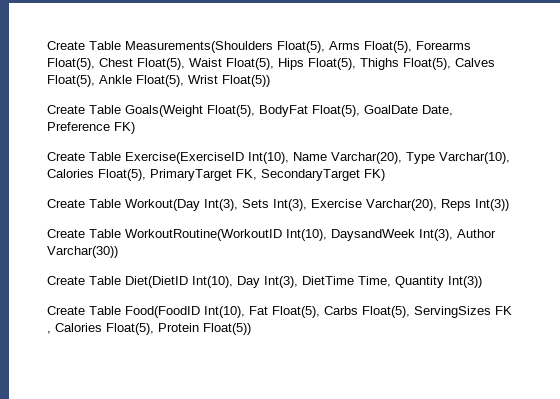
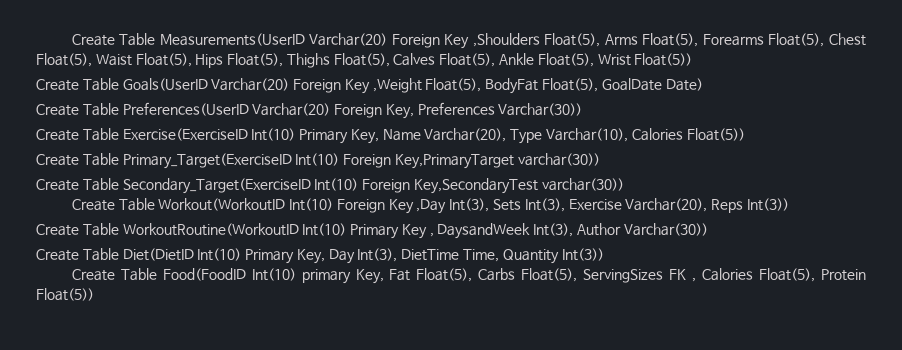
[47,41,273,53] Create Table Measurements(Shoulders -> [71,33,540,49] Create Table Measurements(UserID Varchar(20) Foreign Key ,Shoulders
[125,105,453,117] [47,122,135,134] Goals(Weight Float(5), BodyFat Float(5), GoalDate Date, Preference FK) -> [122,78,703,94] [36,102,583,119] Goals(UserID Varchar(20) Foreign Key ,Weight Float(5), BodyFat Float(5), GoalDate Date) // Create Table Preferences(UserID Varchar(20) Foreign Key, Preferences Varchar(30))
[248,152,289,164] Int(10), -> [251,128,379,144] Int(10) Primary Key,
[98,169,385,181] [47,199,200,211] Float(5), PrimaryTarget FK, SecondaryTarget FK) // Create Table Workout(Day -> [686,128,745,141] [36,153,600,169] [36,178,624,194] [71,198,447,214] Float(5)) // Create Table Primary_Target(ExerciseID Int(10) Foreign Key,PrimaryTarget varchar(30)) // Create Table Secondary_Target(ExerciseID Int(10) Foreign Key,SecondaryTest varchar(30)) // Create Table Workout(WorkoutID Int(10) Foreign Key ,Day
[286,229,327,241] Int(10), -> [302,223,434,239] Int(10) Primary Key ,
[192,276,233,288] Int(10), -> [197,248,325,264] Int(10) Primary Key,
[204,306,245,318] Int(10), -> [251,268,384,284] Int(10) primary Key,

